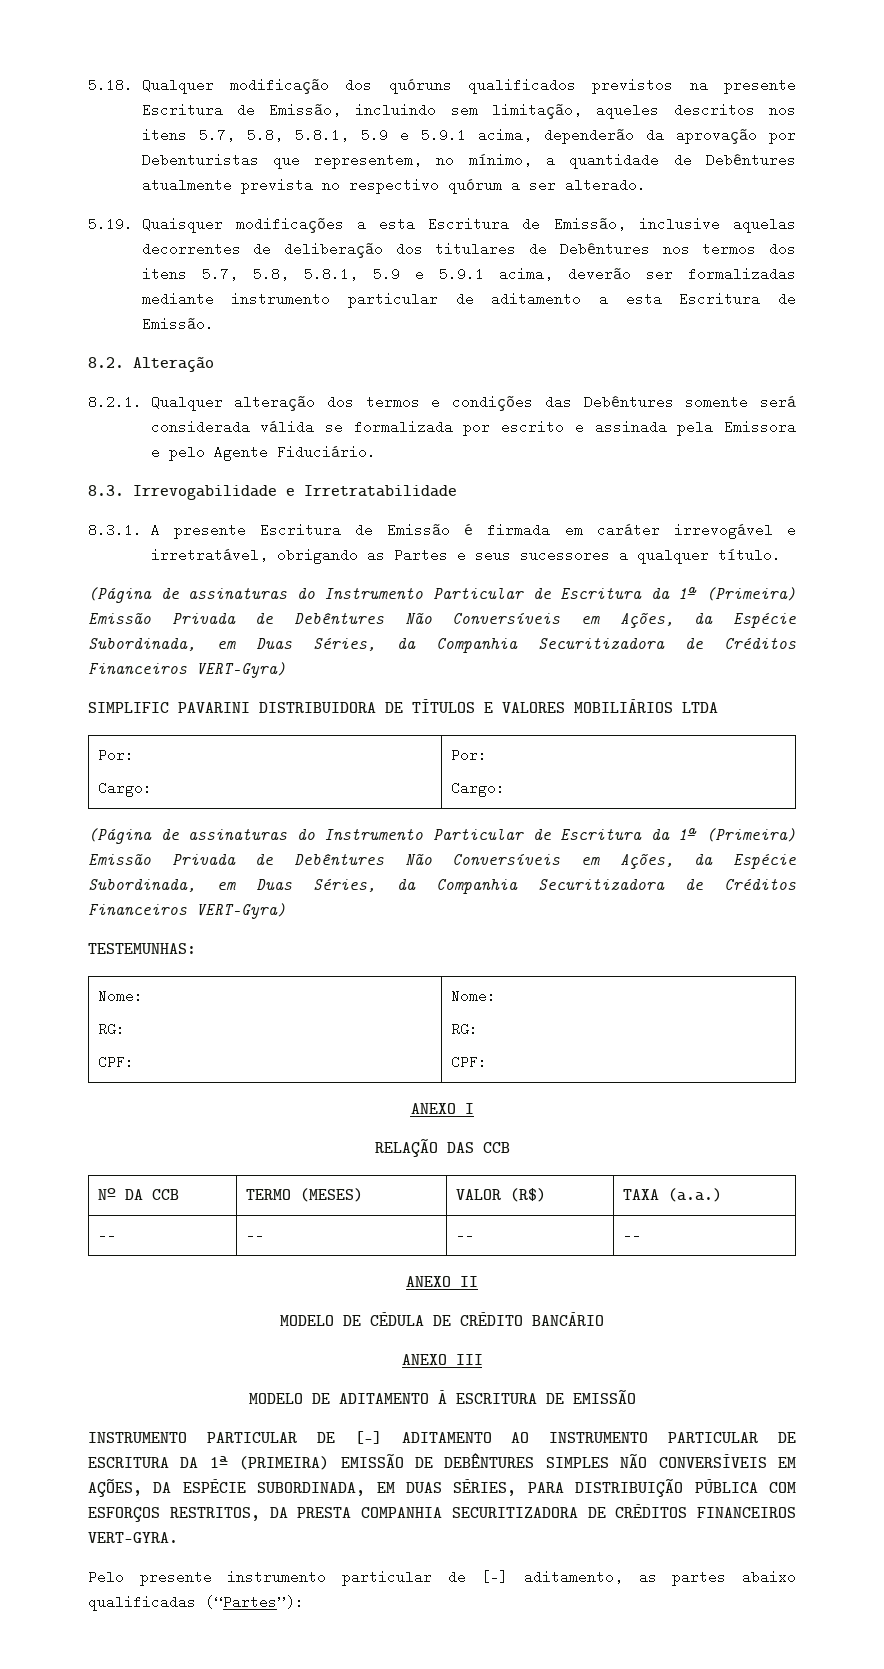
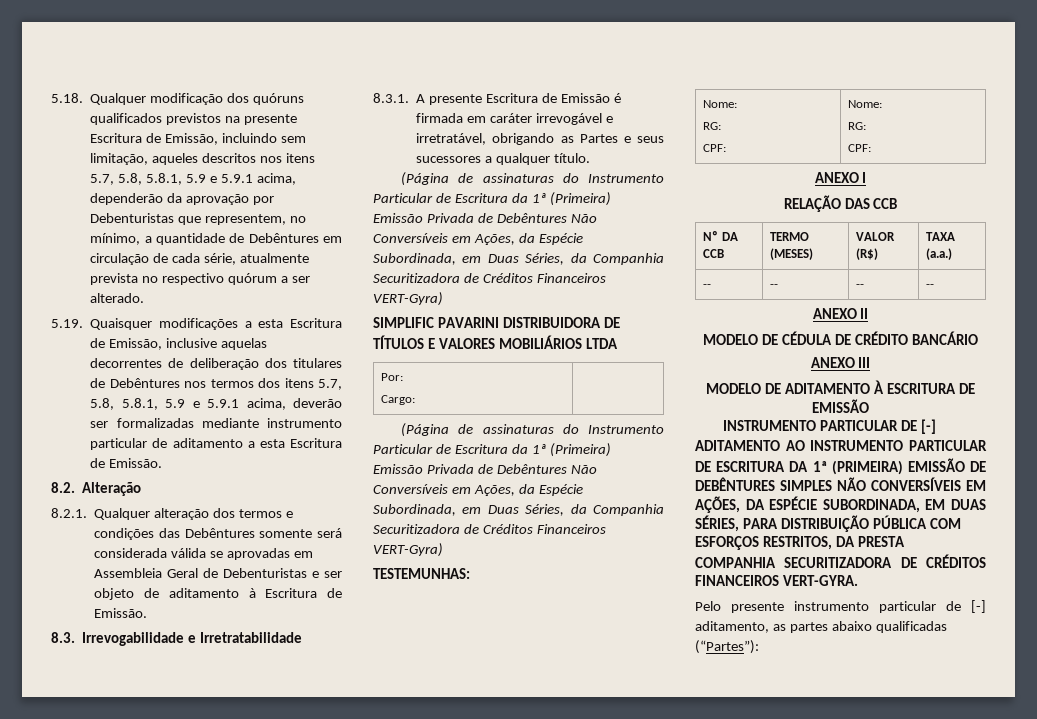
(796, 160) none -> [323,236,342,243] [90,253,236,265] em circulação de cada série,
[353,420,796,436] [150,445,376,461] formalizada por escrito e assinada pela Emissora e pelo Agente Fiduciário. -> [226,548,313,560] [94,568,342,578] [94,588,342,600] [94,608,148,618] aprovadas em Assembleia Geral de Debenturistas e ser objeto de aditamento à Escritura de Emissão.
[450,748,487,762] [450,781,505,797] Por: // Cargo: -> (416, 400) none

